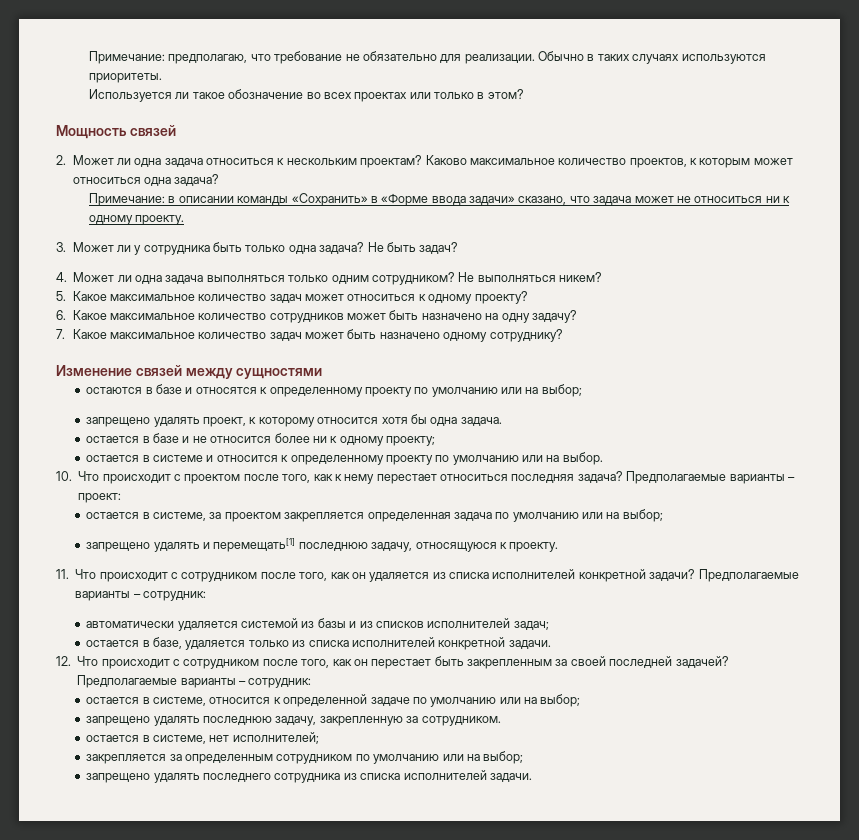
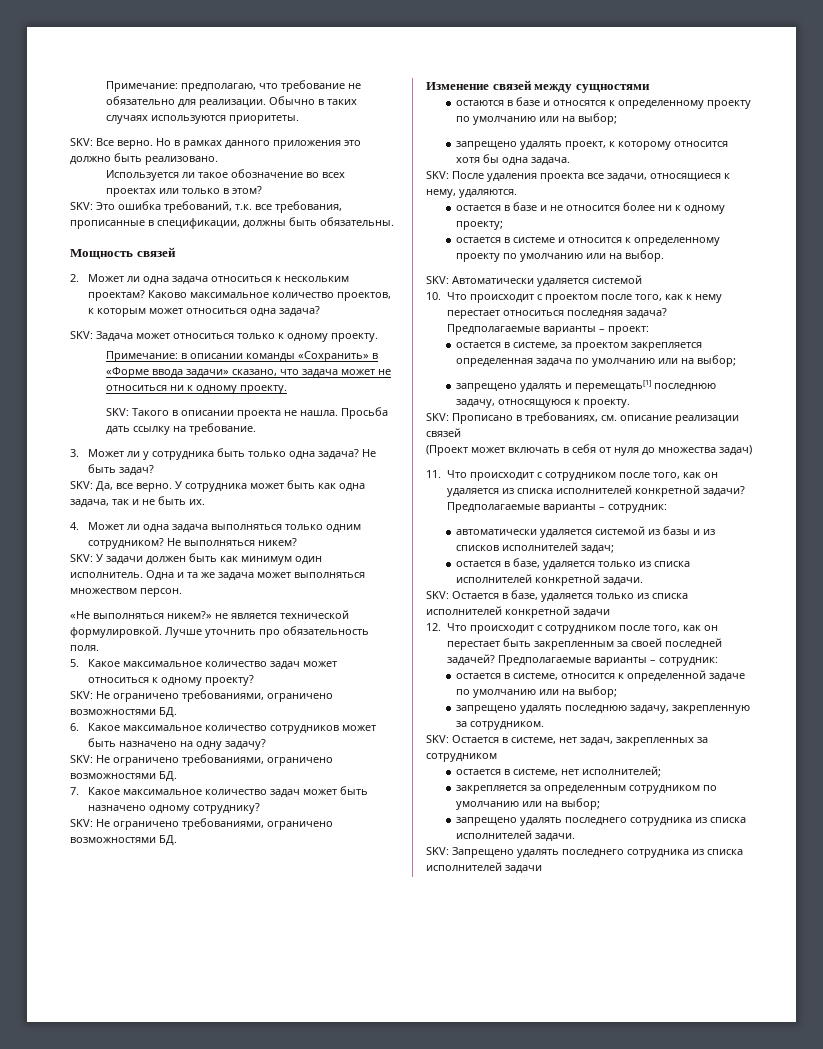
(163, 78) none -> [70,138,361,149] [70,153,218,165] // SKV: Все верно. Но в рамках данного приложения это должно быть реализовано.
(524, 94) none -> [70,201,342,213] [70,217,394,229] // SKV: Это ошибка требований, т.к. все требования, прописанные в спецификации, должны быть обязательны.
(220, 180) none -> [70,331,378,342] // SKV: Задача может относиться только к одному проекту.
(185, 220) none -> [106,407,389,419] [106,423,257,435] // SKV: Такого в описании проекта не нашла. Просьба дать ссылку на требование.
(459, 248) none -> [70,480,365,492] [70,496,205,508] // SKV: Да, все верно. У сотрудника может быть как одна задача, так и не быть их.
(602, 277) none -> [70,553,322,565] [70,570,365,581] [70,588,182,597] [70,610,349,619] [70,626,369,638] [70,645,99,651] // SKV: У задачи должен быть как минимум один исполнитель. Одна и та же задача может выполняться множеством персон. // «Не выполняться никем?» не является технической формулировкой. Лучше уточнить про обязательность поля.
(528, 297) none -> [70,690,333,702] [70,707,177,718] // SKV: Не ограничено требованиями, ограничено возможностями БД.
(577, 316) none -> [70,754,333,766] [70,771,177,782] // SKV: Не ограничено требованиями, ограничено возможностями БД.
(563, 335) none -> [70,818,333,830] [70,835,177,846] // SKV: Не ограничено требованиями, ограничено возможностями БД.
(502, 421) none -> [426,171,730,182] [426,189,517,198] // SKV: После удаления проекта все задачи, относящиеся к нему, удаляются.
(603, 458) none -> [426,275,642,287] // SKV: Автоматически удаляется системой
(559, 547) none -> [426,412,739,424] [426,428,461,437] [426,444,752,456] // SKV: Прописано в требованиях, см. описание реализации связей // (Проект может включать в себя от нуля до множества задач)
(551, 644) none -> [426,590,688,602] [426,606,610,618] // SKV: Остается в базе, удаляется только из списка исполнителей конкретной задачи
(501, 721) none -> [426,735,708,746] [426,753,497,762] // SKV: Остается в системе, нет задач, закрепленных за сотрудником
(532, 777) none -> [426,847,743,858] [426,862,542,874] // SKV: Запрещено удалять последнего сотрудника из списка исполнителей задачи

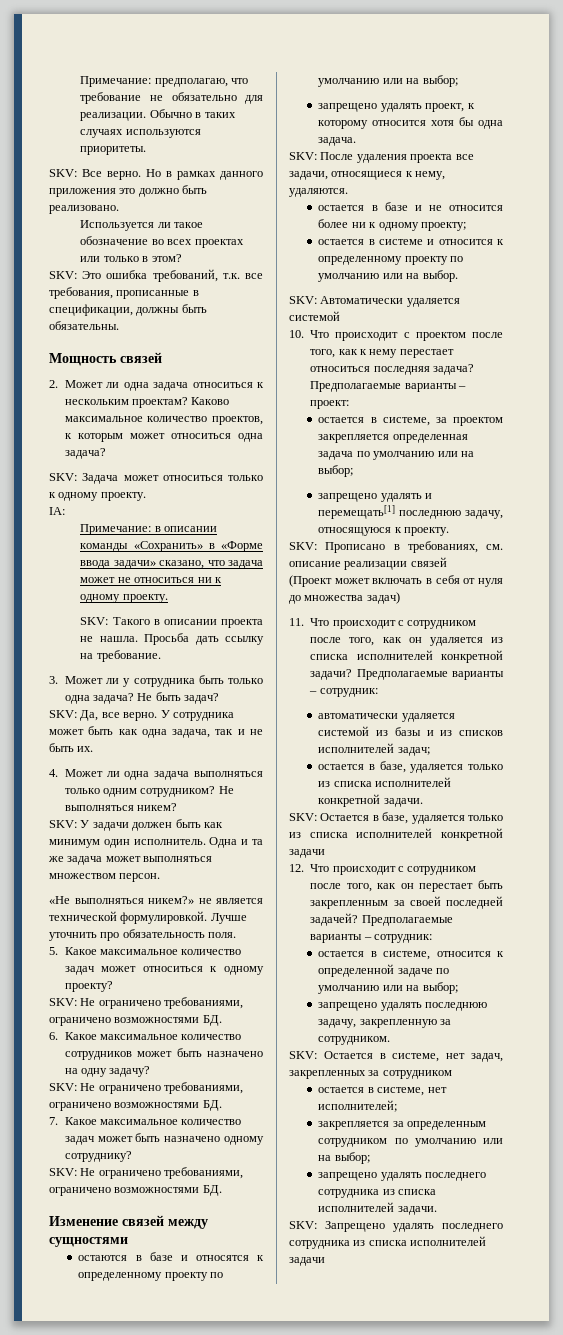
(378, 337) none -> [49,507,65,515] // IA:

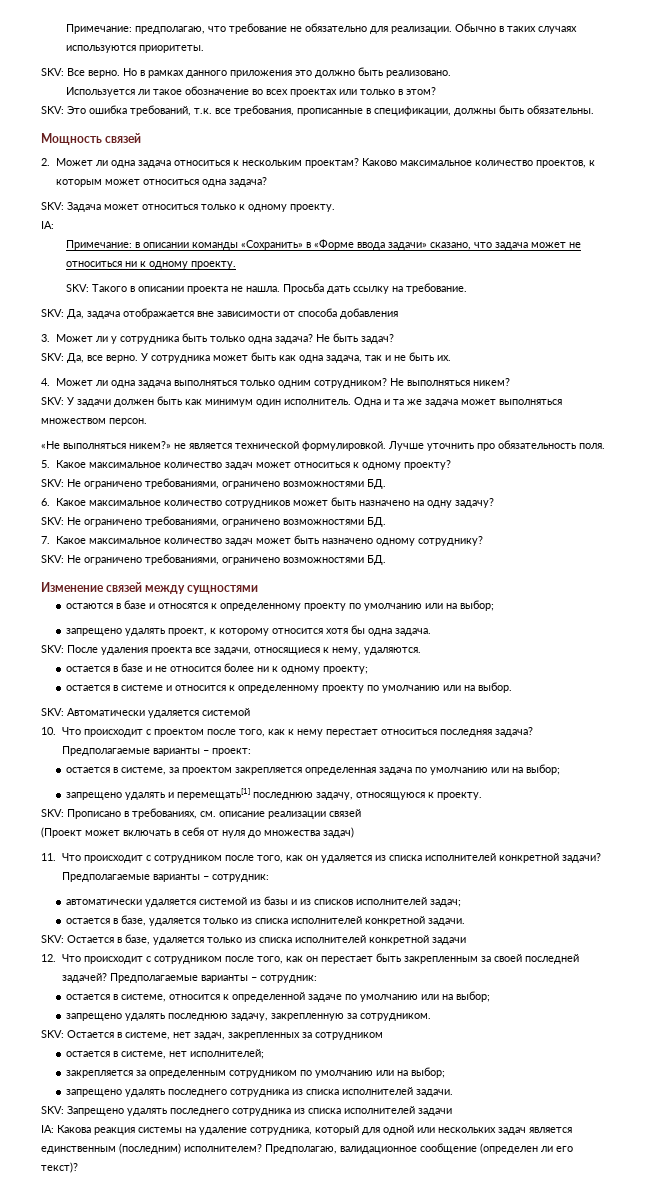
(161, 656) none -> [41,308,398,319] // SKV: Да, задача отображается вне зависимости от способа добавления
(325, 1261) none -> [41,1125,572,1135] [41,1143,573,1154] [41,1162,78,1173] // IA: Какова реакция системы на удаление сотрудника, который для одной или нескольких задач является единственным (последним) исполнителем? Предполагаю, валидационное сообщение (определен ли его текст)?

